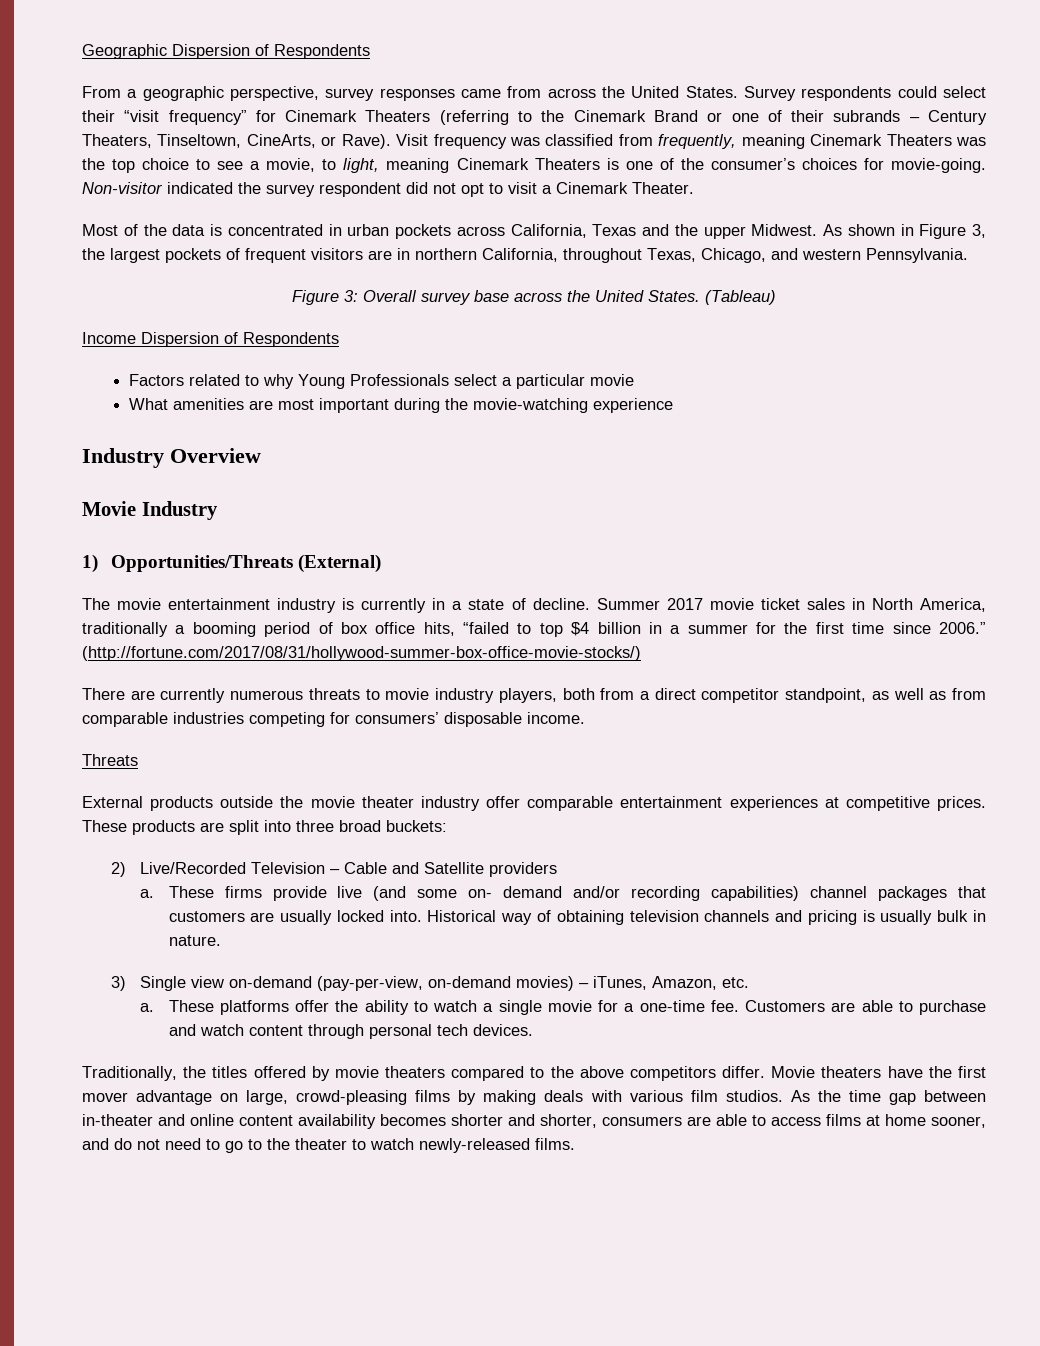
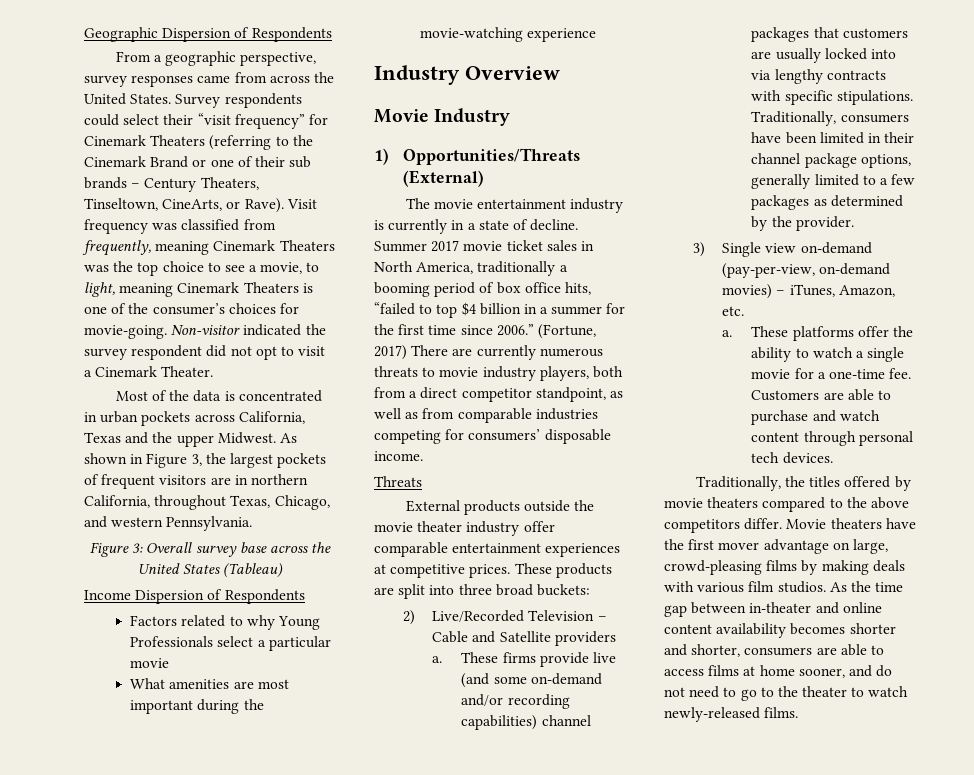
[833,110,901,122] subrands -> [289,156,312,168] [84,177,127,189] sub brands
[648,290,700,302] States. -> [183,564,220,574] States
[82,646,641,661] (http://fortune.com/2017/08/31/hollywood-summer-box-office-movie-stocks/) // -> [537,324,596,339] [374,345,407,360] (Fortune, 2017)
[468,886,563,898] on- demand -> [530,673,602,685] on-demand
[389,910,986,925] [168,935,221,946] into. Historical way of obtaining television channels and pricing is usually bulk in nature. -> [871,49,897,59] [751,69,886,84] [751,90,913,105] [751,111,909,126] [751,132,915,144] [751,153,911,168] [751,174,916,189] [751,195,903,210] [751,216,854,231] into via lengthy contracts with specific stipulations. Traditionally, consumers have been limited in their channel package options, generally limited to a few packages as determined by the provider.

